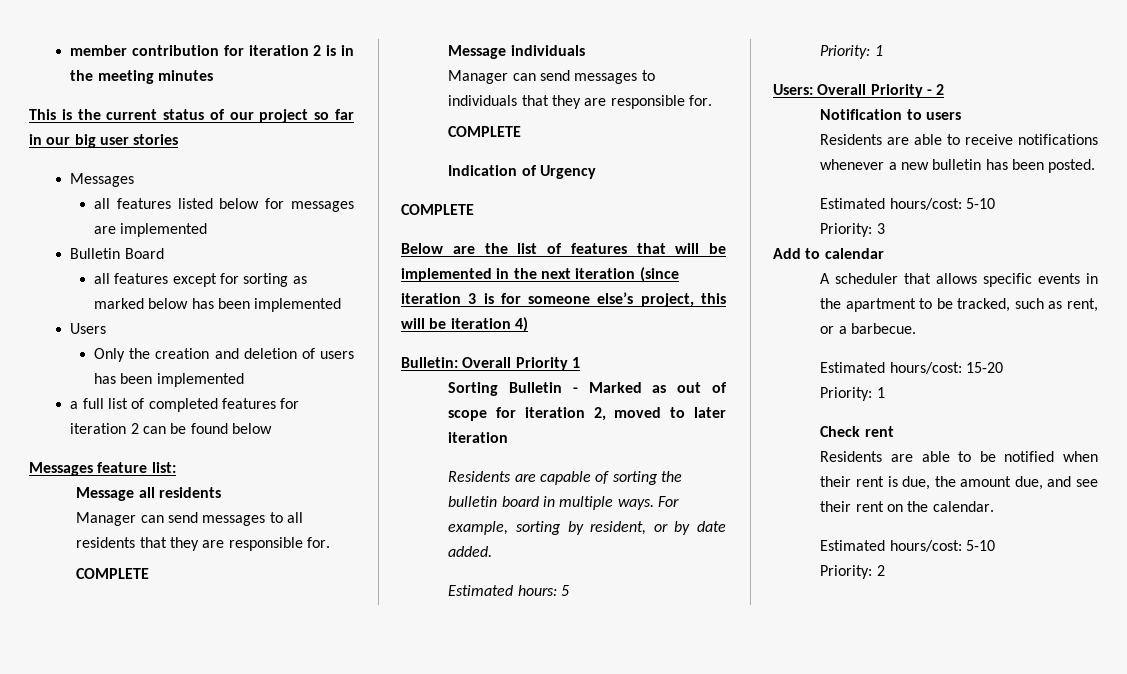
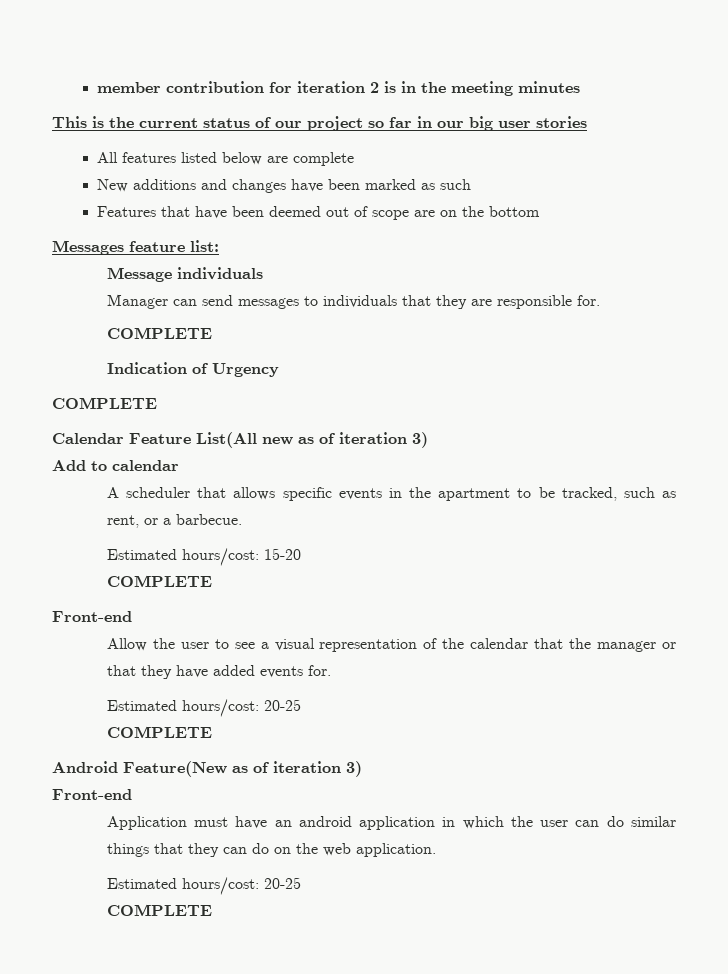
[70,173,135,187] [93,198,110,209] Messages // all -> [97,152,119,163] All
[265,198,354,212] [93,223,208,237] [70,248,164,259] [93,273,307,287] [93,298,342,312] [70,323,107,334] [93,348,354,362] [93,373,244,387] [70,398,300,412] [70,423,272,434] [29,462,176,476] [76,487,222,501] [76,512,303,526] [76,537,330,551] [76,568,150,579] for messages are implemented // Bulletin Board // all features except for sorting as marked below has been implemented // Users // Only the creation and deletion of users has been implemented // a full list of completed features for iteration 2 can be found below // Messages feature list: // Message all residents // Manager can send messages to all residents that they are responsible for. // COMPLETE -> [267,152,355,166] [97,179,472,193] [97,206,541,220] [52,240,219,255] are complete // New additions and changes have been marked as such // Features that have been deemed out of scope are on the bottom // Messages feature list:
[401,243,726,254] [401,267,679,282] [401,292,726,307] [401,317,528,332] [401,357,580,371] [448,382,727,396] [448,407,726,421] [448,432,509,443] [448,471,682,485] [448,496,679,510] [448,521,726,535] [448,546,493,557] [448,585,570,596] [820,45,883,59] [773,84,945,98] [820,109,962,120] [820,134,1098,145] [820,159,1096,173] [820,198,996,210] [820,223,885,237] Below are the list of features that will be implemented in the next iteration (since iteration 3 is for someone else’s project, this will be iteration 4) // Bulletin: Overall Priority 1 // Sorting Bulletin - Marked as out of scope for iteration 2, moved to later iteration // Residents are capable of sorting the bulletin board in multiple ways. For example, sorting by resident, or by date added. // Estimated hours: 5 // Priority: 1 // Users: Overall Priority - 2 // Notification to users // Residents are able to receive notifications whenever a new bulletin has been posted. // Estimated hours/cost: 5-10 // Priority: 3 -> [52,432,428,448] Calendar Feature List(All new as of iteration 3)
[820,387,885,401] [820,426,894,437] [820,451,1098,462] [820,476,1098,490] [820,501,994,512] [820,540,996,552] [820,565,885,579] Priority: 1 // Check rent // Residents are able to be notified when their rent is due, the amount due, and see their rent on the calendar. // Estimated hours/cost: 5-10 // Priority: 2 -> [106,575,212,587] [52,611,132,622] [106,638,676,652] [106,665,331,679] [106,699,301,717] [106,726,212,738] [52,761,362,777] [52,789,132,800] [106,816,677,830] [106,843,436,857] [106,877,301,895] [106,904,212,916] COMPLETE // Front-end // Allow the user to see a visual representation of the calendar that the manager or that they have added events for. // Estimated hours/cost: 20-25 // COMPLETE // Android Feature(New as of iteration 3) // Front-end // Application must have an android application in which the user can do similar things that they can do on the web application. // Estimated hours/cost: 20-25 // COMPLETE

